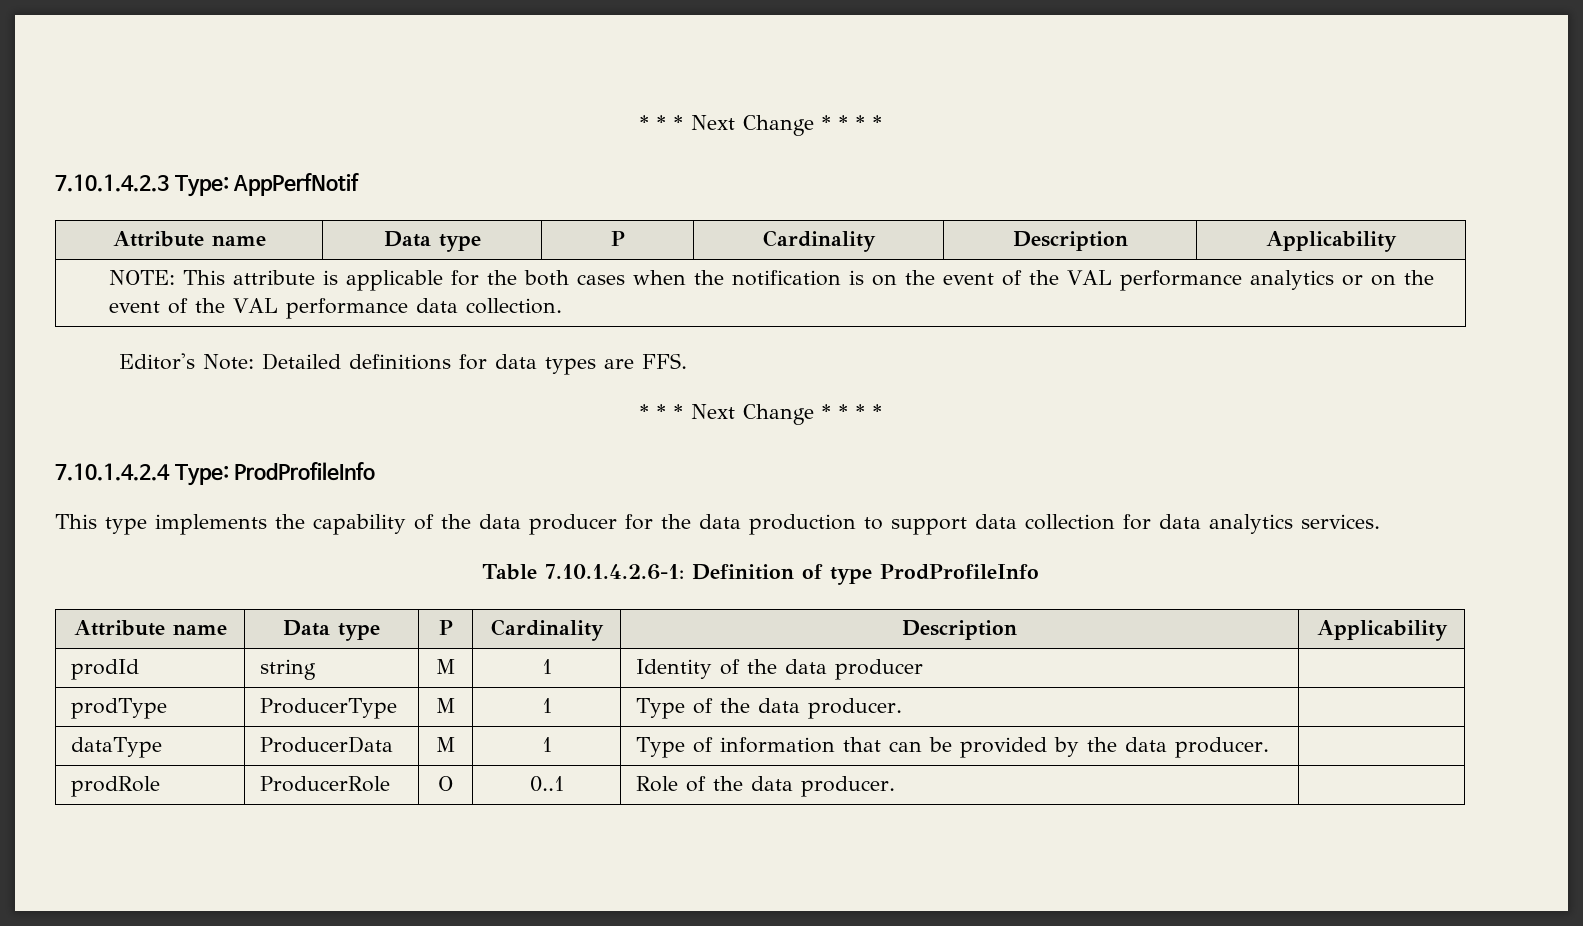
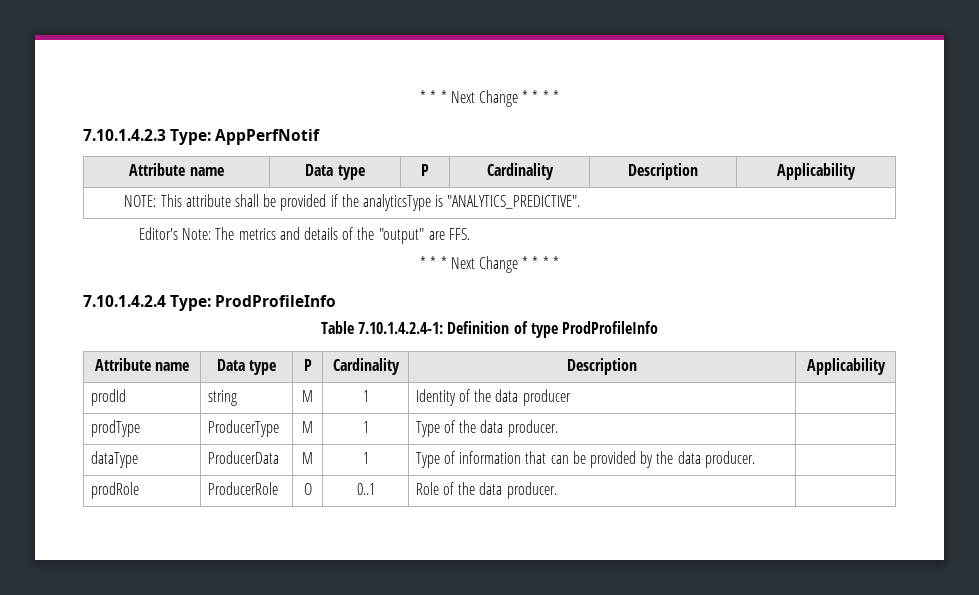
[322,270,1434,291] [108,298,562,319] [118,353,596,375] is applicable for the both cases when the notification is on the event of the VAL performance analytics or on the event of the VAL performance data collection. // Editor's Note: Detailed definitions for data types -> [235,194,581,211] [139,227,425,244] shall be provided if the analyticsType is "ANALYTICS_PREDICTIVE". // Editor's Note: The metrics and details of the "output"
[55,514,1380,535] // This type implements the capability of the data producer for the data production to support data collection for data analytics services. -> (337, 301) none
[545,564,685,580] 7.10.1.4.2.6-1: -> [358,322,444,334] 7.10.1.4.2.4-1:

